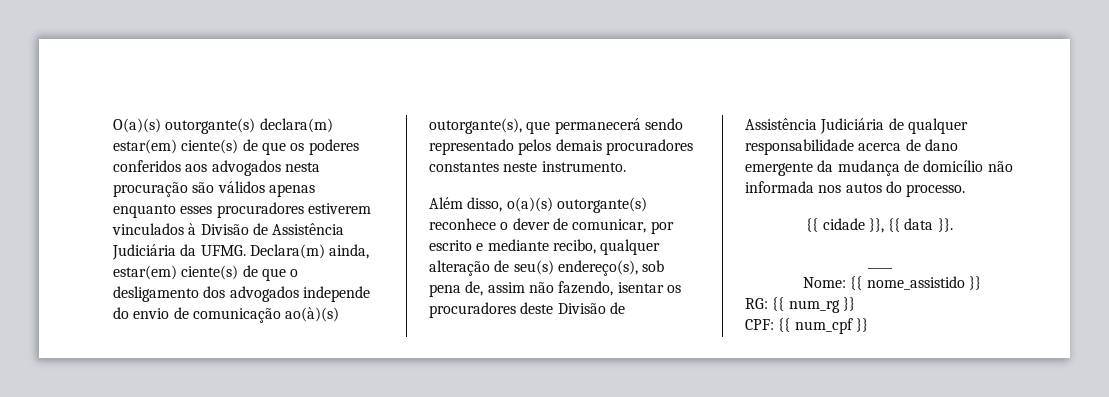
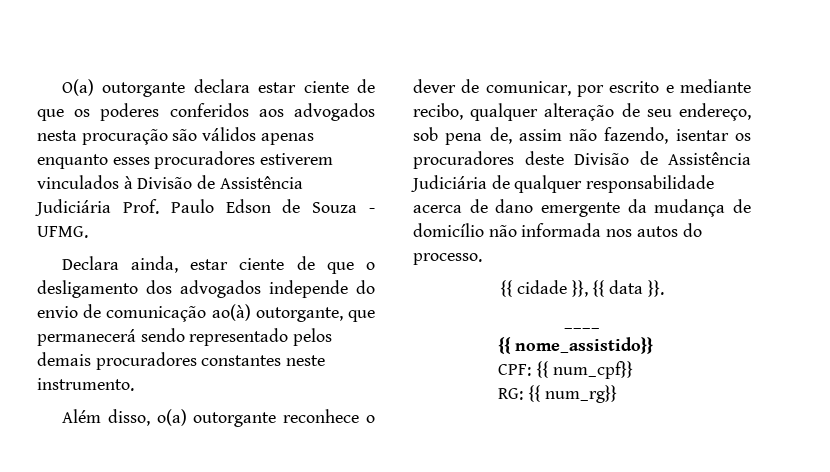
[113,118,333,134] [113,139,239,154] O(a)(s) outorgante(s) declara(m) estar(em) ciente(s) -> [61,79,349,97] O(a) outorgante declara estar ciente
[180,244,370,259] [113,265,239,280] da UFMG. Declara(m) ainda, estar(em) ciente(s) -> [122,199,375,214] [37,226,88,238] [61,256,285,273] Prof. Paulo Edson de Souza - UFMG. // Declara ainda, estar ciente
[285,307,340,322] [429,118,522,134] ao(à)(s) outorgante(s), -> [211,304,343,322] ao(à) outorgante,
[506,197,647,213] o(a)(s) outorgante(s) -> [156,409,277,427] o(a) outorgante
[513,260,638,276] seu(s) endereço(s), -> [646,103,751,121] seu endereço,
[803,276,982,290] [745,297,855,313] [745,318,868,334] Nome: {{ nome_assistido }} // RG: {{ num_rg }} // CPF: {{ num_cpf }} -> [498,337,654,354] [498,361,633,379] [498,385,617,403] {{ nome_assistido}} // CPF: {{ num_cpf}} // RG: {{ num_rg}}

